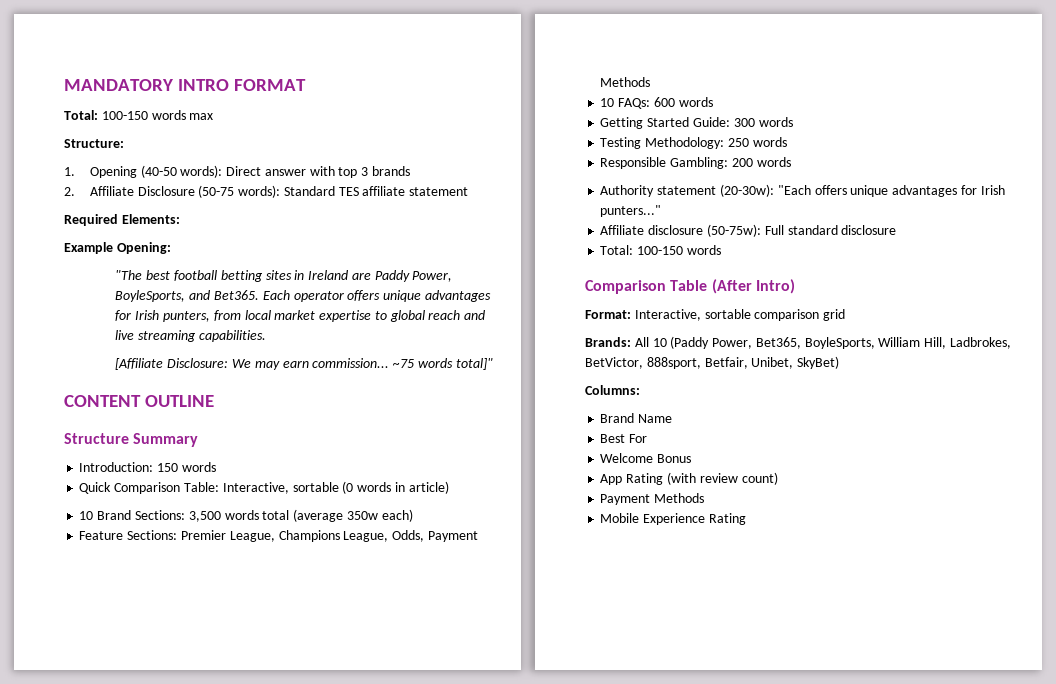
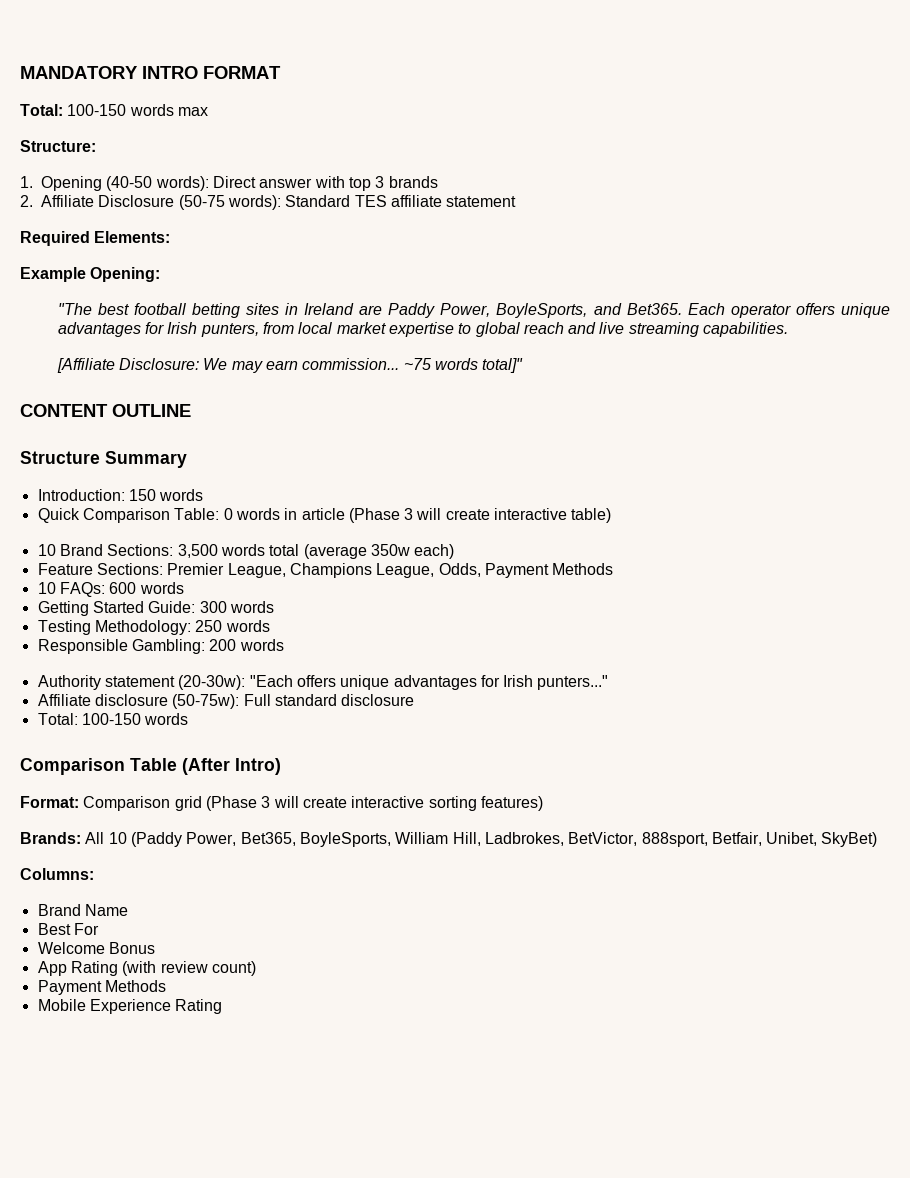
[222,481,449,494] Interactive, sortable (0 words in article) -> [223,508,612,523] 0 words in article (Phase 3 will create interactive table)
[634,309,846,321] Interactive, sortable comparison grid -> [83,796,543,811] Comparison grid (Phase 3 will create interactive sorting features)

